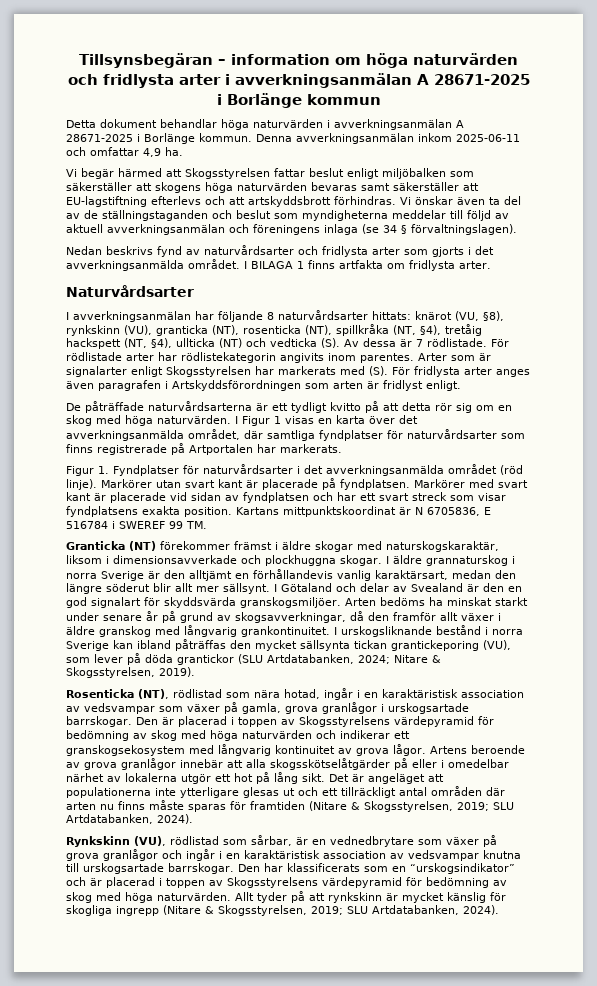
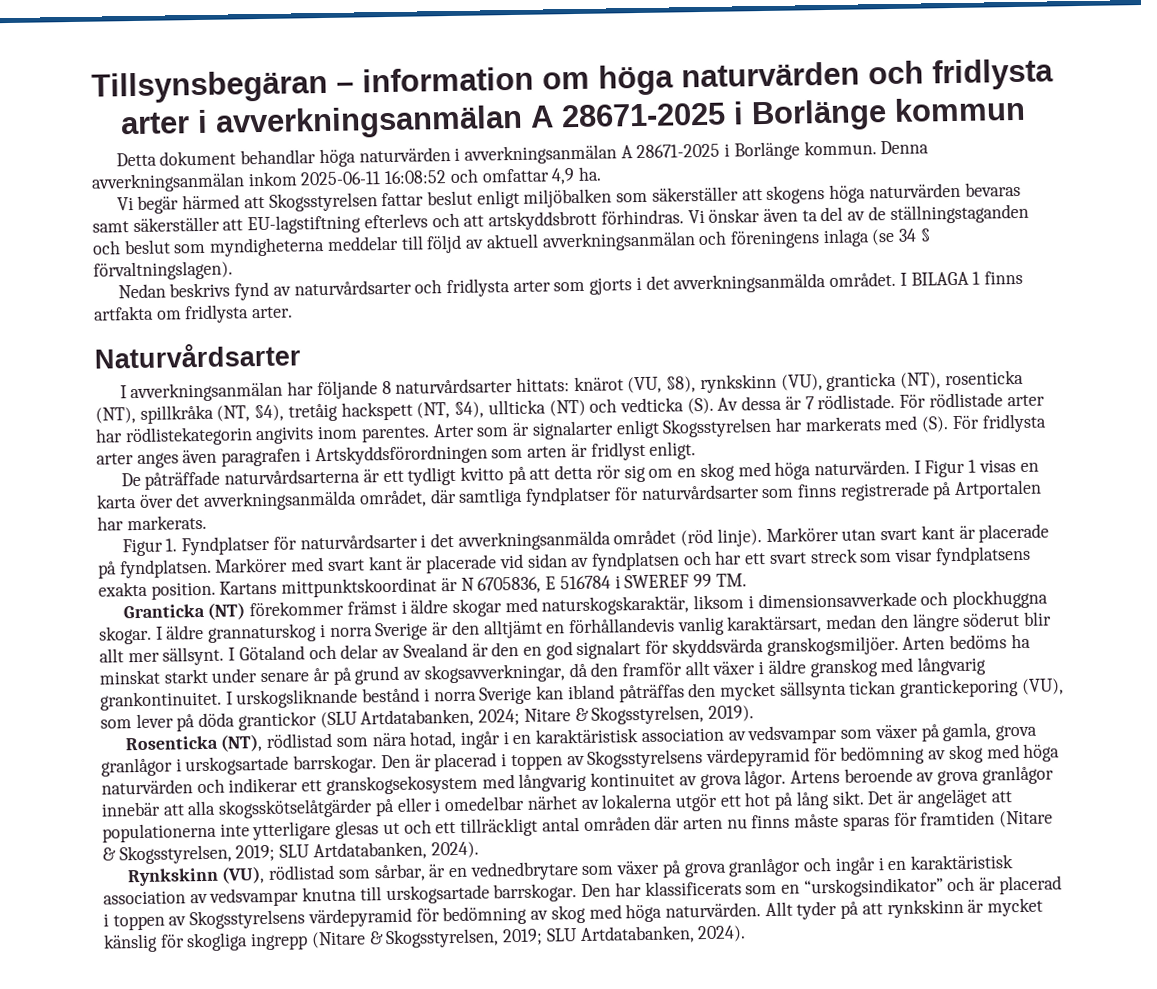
(520, 138) none -> [384,170,448,185] 16:08:52

